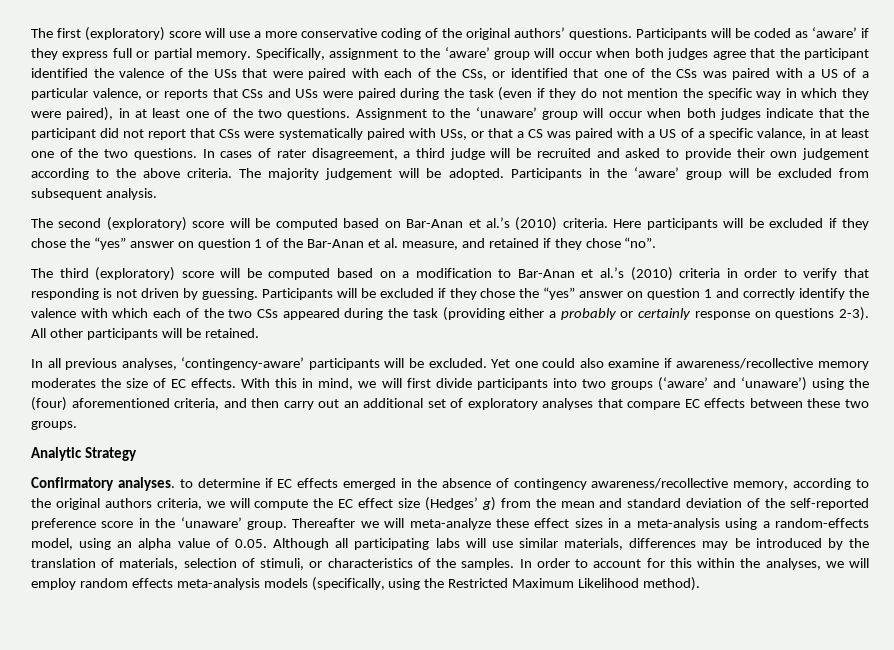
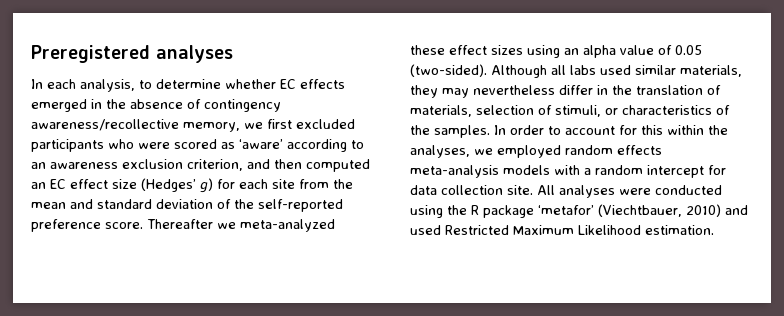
[31,27,869,41] [31,47,870,60] [31,68,869,80] [31,87,869,101] [31,107,870,121] [31,128,870,140] [31,148,870,160] [31,167,870,180] [31,188,157,200] [31,217,870,231] [31,237,657,250] [31,267,869,281] [31,287,870,300] [31,307,869,321] [31,328,259,340] [31,357,869,370] [31,377,869,391] [31,397,869,411] [31,421,77,430] [31,447,137,461] [31,477,175,491] The first (exploratory) score will use a more conservative coding of the original authors’ questions. Participants will be coded as ‘aware’ if they express full or partial memory. Specifically, assignment to the ‘aware’ group will occur when both judges agree that the participant identified the valence of the USs that were paired with each of the CSs, or identified that one of the CSs was paired with a US of a particular valence, or reports that CSs and USs were paired during the task (even if they do not mention the specific way in which they were paired), in at least one of the two questions. Assignment to the ‘unaware’ group will occur when both judges indicate that the participant did not report that CSs were systematically paired with USs, or that a CS was paired with a US of a specific valance, in at least one of the two questions. In cases of rater disagreement, a third judge will be recruited and asked to provide their own judgement according to the above criteria. The majority judgement will be adopted. Participants in the ‘aware’ group will be excluded from subsequent analysis. // The second (exploratory) score will be computed based on Bar-Anan et al.’s (2010) criteria. Here participants will be excluded if they chose the “yes” answer on question 1 of the Bar-Anan et al. measure, and retained if they chose “no”. // The third (exploratory) score will be computed based on a modification to Bar-Anan et al.’s (2010) criteria in order to verify that responding is not driven by guessing. Participants will be excluded if they chose the “yes” answer on question 1 and correctly identify the valence with which each of the two CSs appeared during the task (providing either a probably or certainly response on questions 2-3). All other participants will be retained. // In all previous analyses, ‘contingency-aware’ participants will be excluded. Yet one could also examine if awareness/recollective memory moderates the size of EC effects. With this in mind, we will first divide participants into two groups (‘aware’ and ‘unaware’) using the (four) aforementioned criteria, and then carry out an additional set of exploratory analyses that compare EC effects between these two groups. // Analytic Strategy // Confirmatory analyses. -> [31,45,233,63] [31,79,135,92] Preregistered analyses // In each analysis,
[264,478,273,488] if -> [225,79,276,89] whether
[793,478,869,490] [31,498,334,510] according to the original authors criteria, we will compute the -> [244,119,355,129] [31,139,364,152] [31,159,370,172] [31,182,46,189] we first excluded participants who were scored as ‘aware’ according to an awareness exclusion criterion, and then computed an
(496, 504) none -> [217,179,295,189] for each site
[101,517,870,530] [31,538,73,550] score in the ‘unaware’ group. Thereafter we will meta-analyze these effect sizes in a meta-analysis using a random-effects model, -> [105,219,335,232] [410,45,523,55] score. Thereafter we meta-analyzed these effect sizes
[234,538,843,550] 0.05. Although all participating labs will use similar materials, differences may be introduced by -> [675,45,702,55] [410,64,742,78] [410,85,608,98] 0.05 (two-sided). Although all labs used similar materials, they may nevertheless differ in
[848,558,869,568] [31,578,76,590] will employ -> [497,145,561,158] employed
[311,577,445,591] (specifically, using the -> [554,165,726,178] [410,185,722,198] [410,204,748,218] [410,225,441,235] with a random intercept for data collection site. All analyses were conducted using the R package ‘metafor’ (Viechtbauer, 2010) and used
[643,577,701,591] method). -> [645,225,714,235] estimation.

